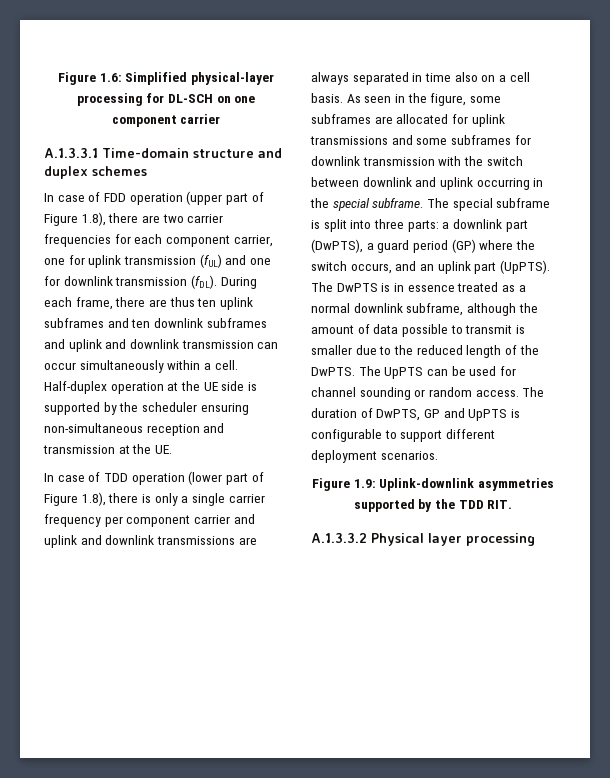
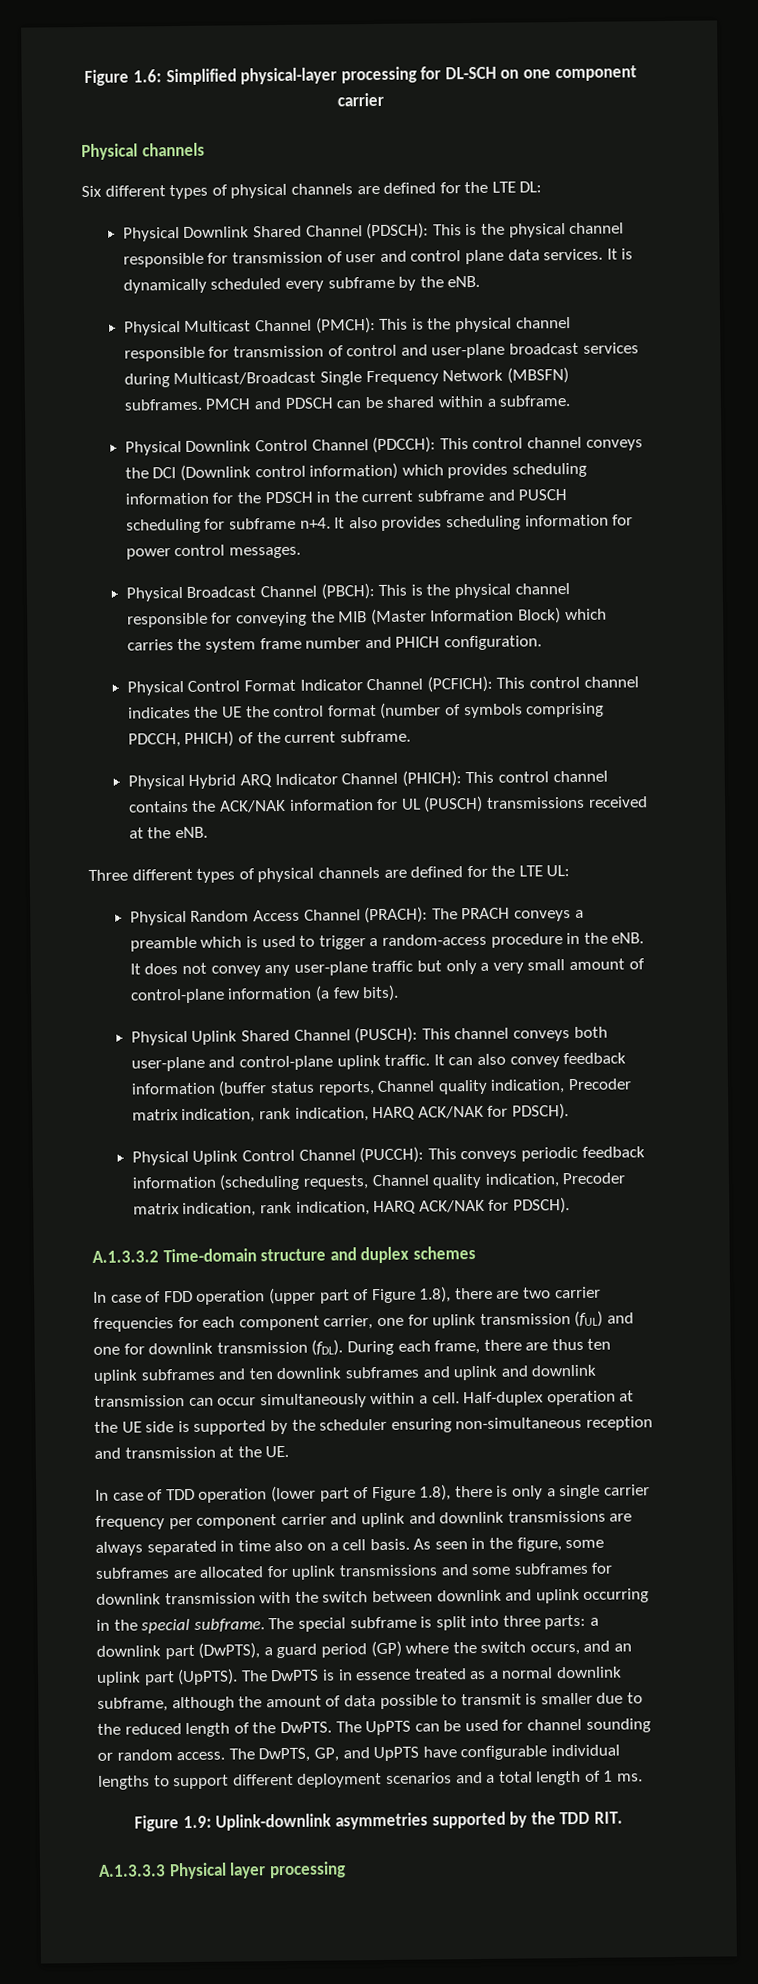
[44,148,98,158] A.1.3.3.1 -> [81,142,205,161] [81,181,543,200] [122,222,625,242] [122,248,634,268] [122,275,481,294] [123,316,571,336] [123,342,639,362] [123,367,569,388] [123,394,571,411] [124,436,643,456] [124,462,588,482] [124,489,568,505] [125,514,634,534] [125,544,302,560] [125,583,570,602] [126,607,607,628] [126,635,543,653] [126,675,639,696] [127,702,605,719] [127,730,411,748] [127,770,608,790] [128,795,648,813] [128,826,209,839] [88,865,571,883] [129,906,584,926] [129,932,645,952] [129,958,645,977] [129,984,400,1004] [130,1026,608,1046] [130,1052,627,1072] [130,1078,633,1097] [131,1103,570,1124] [131,1146,645,1166] [131,1172,626,1191] [132,1197,571,1218] [92,1250,159,1263] Physical channels // Six different types of physical channels are defined for the LTE DL: // Physical Downlink Shared Channel (PDSCH): This is the physical channel responsible for transmission of user and control plane data services. It is dynamically scheduled every subframe by the eNB. // Physical Multicast Channel (PMCH): This is the physical channel responsible for transmission of control and user-plane broadcast services during Multicast/Broadcast Single Frequency Network (MBSFN) subframes. PMCH and PDSCH can be shared within a subframe. // Physical Downlink Control Channel (PDCCH): This control channel conveys the DCI (Downlink control information) which provides scheduling information for the PDSCH in the current subframe and PUSCH scheduling for subframe n+4. It also provides scheduling information for power control messages. // Physical Broadcast Channel (PBCH): This is the physical channel responsible for conveying the MIB (Master Information Block) which carries the system frame number and PHICH configuration. // Physical Control Format Indicator Channel (PCFICH): This control channel indicates the UE the control format (number of symbols comprising PDCCH, PHICH) of the current subframe. // Physical Hybrid ARQ Indicator Channel (PHICH): This control channel contains the ACK/NAK information for UL (PUSCH) transmissions received at the eNB. // Three different types of physical channels are defined for the LTE UL: // Physical Random Access Channel (PRACH): The PRACH conveys a preamble which is used to trigger a random-access procedure in the eNB. It does not convey any user-plane traffic but only a very small amount of control-plane information (a few bits). // Physical Uplink Shared Channel (PUSCH): This channel conveys both user-plane and control-plane uplink traffic. It can also convey feedback information (buffer status reports, Channel quality indication, Precoder matrix indication, rank indication, HARQ ACK/NAK for PDSCH). // Physical Uplink Control Channel (PUCCH): This conveys periodic feedback information (scheduling requests, Channel quality indication, Precoder matrix indication, rank indication, HARQ ACK/NAK for PDSCH). // A.1.3.3.2
[311,408,520,421] [311,429,495,442] [311,450,438,463] duration of DwPTS, GP and UpPTS is configurable to support different deployment scenarios. -> [258,1744,620,1763] [98,1770,644,1790] DwPTS, GP, and UpPTS have configurable individual lengths to support different deployment scenarios and a total length of 1 ms.
[311,533,367,543] A.1.3.3.2 -> [98,1864,166,1877] A.1.3.3.3

